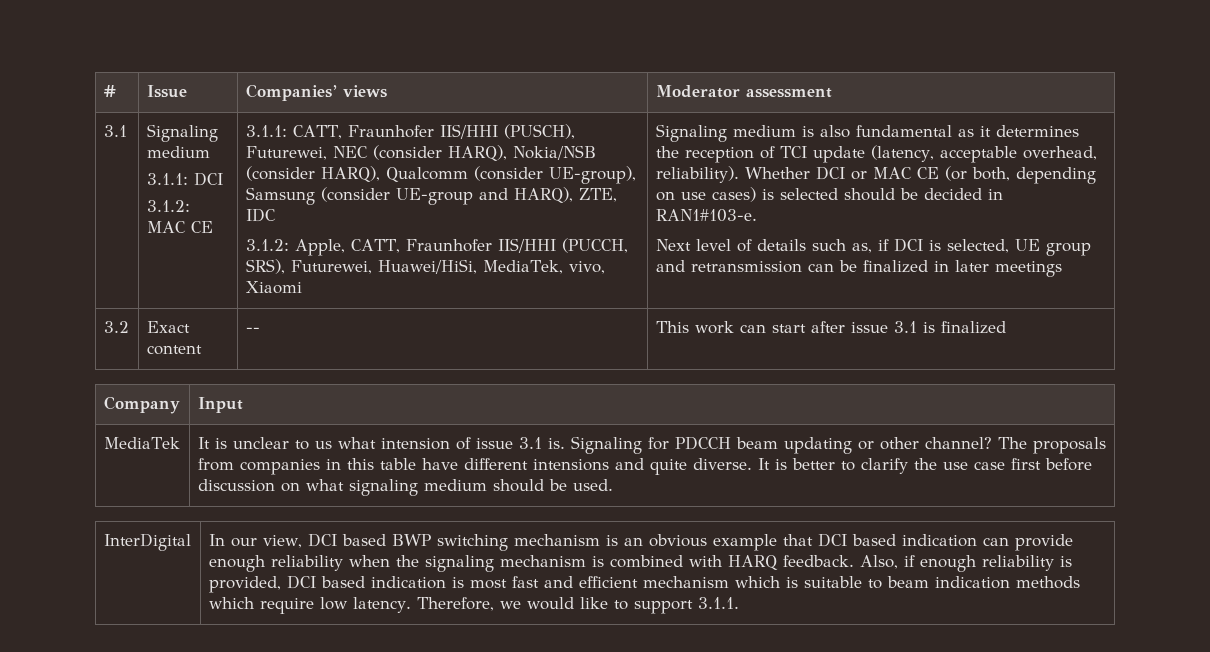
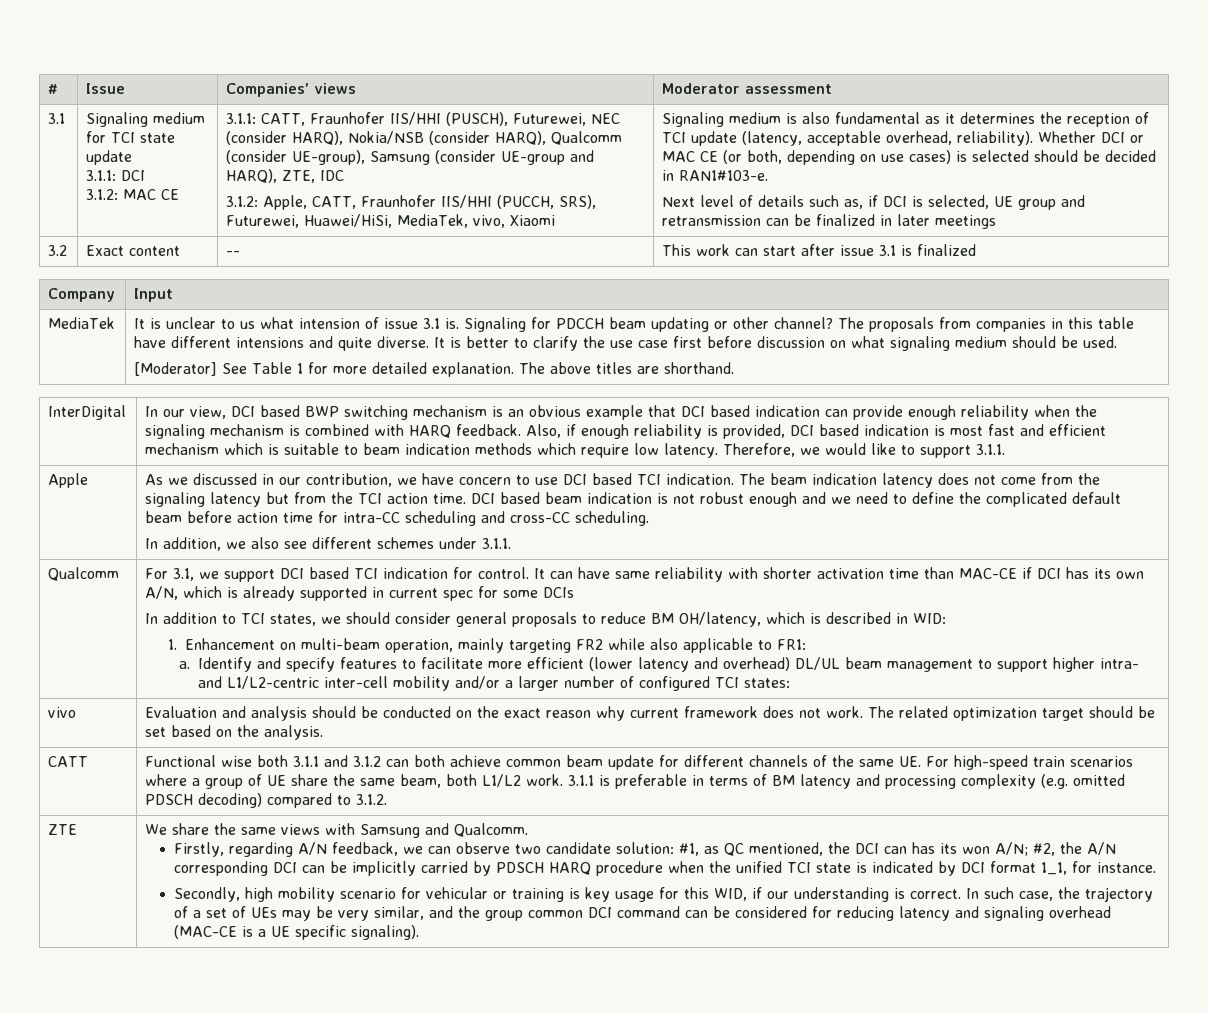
(210, 152) none -> [86,131,176,143] [86,150,133,165] for TCI state update
(613, 485) none -> [134,362,735,377] // [Moderator] See Table 1 for more detailed explanation. The above titles are shorthand.
(739, 603) none -> [48,473,89,488] [145,473,1101,488] [145,492,1122,507] [145,511,650,526] [145,537,512,551] [48,567,120,581] [145,567,1145,582] [145,586,575,601] [145,612,947,627] [167,638,806,653] [178,657,1139,672] [197,676,790,691] [48,707,77,718] [145,706,1156,721] [145,725,324,740] [48,756,89,767] [145,755,1134,770] [145,774,1126,789] [145,793,388,808] [48,824,78,835] [145,823,529,838] [174,842,1117,857] [174,861,1157,876] [174,887,1154,902] [174,906,1112,921] [174,925,420,940] // Apple | As we discussed in our contribution, we have concern to use DCI based TCI indication. The beam indication latency does not come from the signaling latency but from the TCI action time. DCI based beam indication is not robust enough and we need to define the complicated default beam before action time for intra-CC scheduling and cross-CC scheduling. // In addition, we also see different schemes under 3.1.1. // Qualcomm | For 3.1, we support DCI based TCI indication for control. It can have same reliability with shorter activation time than MAC-CE if DCI has its own A/N, which is already supported in current spec for some DCIs // In addition to TCI states, we should consider general proposals to reduce BM OH/latency, which is described in WID: // 1. Enhancement on multi-beam operation, mainly targeting FR2 while also applicable to FR1: // a. Identify and specify features to facilitate more efficient (lower latency and overhead) DL/UL beam management to support higher intra- and L1/L2-centric inter-cell mobility and/or a larger number of configured TCI states: // vivo | Evaluation and analysis should be conducted on the exact reason why current framework does not work. The related optimization target should be set based on the analysis. // CATT | Functional wise both 3.1.1 and 3.1.2 can both achieve common beam update for different channels of the same UE. For high-speed train scenarios where a group of UE share the same beam, both L1/L2 work. 3.1.1 is preferable in terms of BM latency and processing complexity (e.g. omitted PDSCH decoding) compared to 3.1.2. // ZTE | We share the same views with Samsung and Qualcomm. // Firstly, regarding A/N feedback, we can observe two candidate solution: #1, as QC mentioned, the DCI can has its won A/N; #2, the A/N corresponding DCI can be implicitly carried by PDSCH HARQ procedure when the unified TCI state is indicated by DCI format 1_1, for instance. // Secondly, high mobility scenario for vehicular or training is key usage for this WID, if our understanding is correct. In such case, the trajectory of a set of UEs may be very similar, and the group common DCI command can be considered for reducing latency and signaling overhead (MAC-CE is a UE specific signaling).

